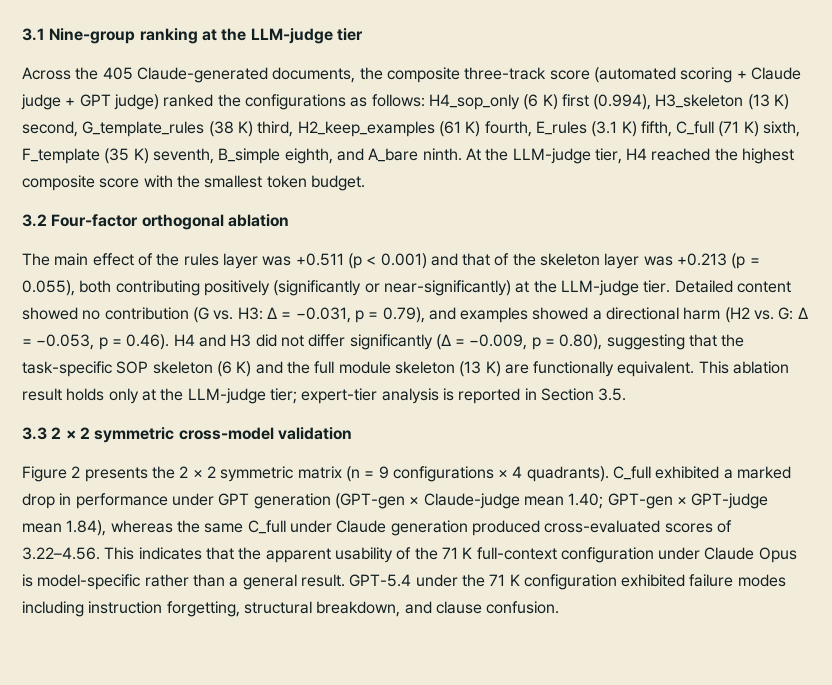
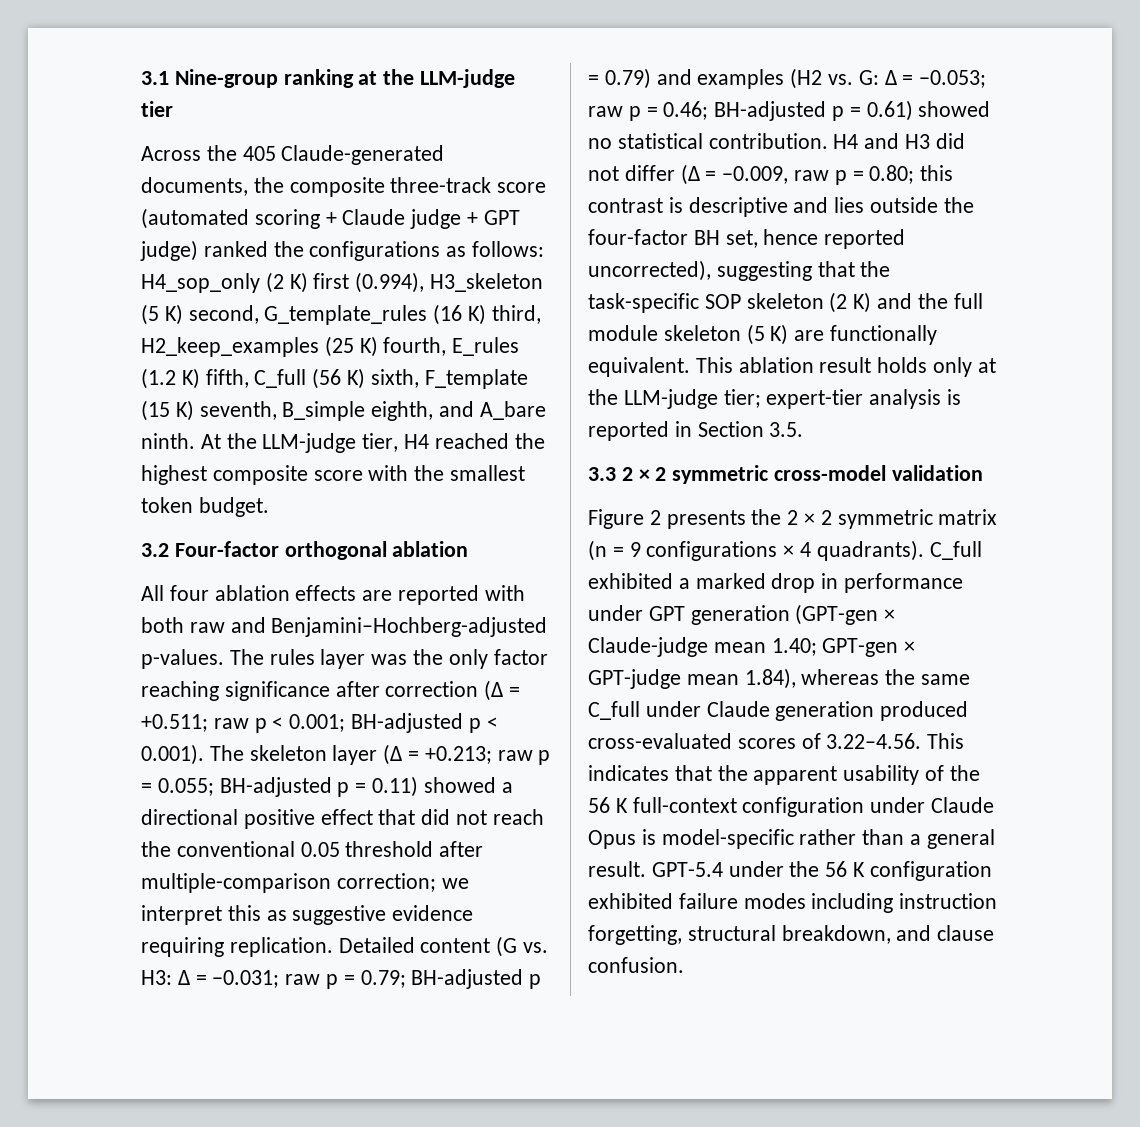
[523,94,539,110] (6 -> [265,272,284,293] (2
[747,94,770,110] (13 -> [141,304,159,325] (5
[208,121,234,137] (38 -> [433,304,463,325] (16
[438,121,461,137] (61 -> [324,336,354,357] (25
[591,121,618,137] (3.1 -> [141,368,176,389] (1.2
[718,121,740,137] (71 -> [312,368,342,389] (56
[104,148,130,164] (35 -> [141,400,170,421] (15
[22,253,760,269] [22,280,791,296] [22,307,189,320] The main effect of the rules layer was +0.511 (p < 0.001) and that of the skeleton layer was +0.213 (p = 0.055), both contributing positively (significantly or near-significantly) at the LLM-judge tier. Detailed content showed no contribution -> [141,585,525,605] [141,617,548,637] [141,649,548,669] [141,680,521,701] [141,713,498,733] [141,744,551,765] [141,776,513,797] [141,809,544,829] [141,841,484,857] [141,873,469,893] [141,905,474,925] [141,937,491,957] All four ablation effects are reported with both raw and Benjamini–Hochberg-adjusted p-values. The rules layer was the only factor reaching significance after correction (Δ = +0.511; raw p < 0.001; BH-adjusted p < 0.001). The skeleton layer (Δ = +0.213; raw p = 0.055; BH-adjusted p = 0.11) showed a directional positive effect that did not reach the conventional 0.05 threshold after multiple-comparison correction; we interpret this as suggestive evidence requiring replication. Detailed content
[295,307,721,323] −0.031, p = 0.79), and examples showed a directional harm -> [212,969,542,989] [588,68,785,89] −0.031; raw p = 0.79; BH-adjusted p = 0.79) and examples
[36,334,170,350] −0.053, p = 0.46). -> [919,70,987,88] [588,100,991,121] [588,133,828,149] −0.053; raw p = 0.46; BH-adjusted p = 0.61) showed no statistical contribution.
[349,334,433,350] significantly -> (675, 173) none
[531,334,603,350] p = 0.80), -> [794,165,954,185] [588,197,974,217] [588,229,906,249] [588,260,711,281] raw p = 0.80; this contrast is descriptive and lies outside the four-factor BH set, hence reported uncorrected),
[216,361,232,377] (6 -> [829,292,848,313] (2
[459,361,482,377] (13 -> [746,324,765,345] (5
[441,547,458,559] 71 -> [588,797,610,813] 56
[489,574,506,586] 71 -> [825,861,848,877] 56

